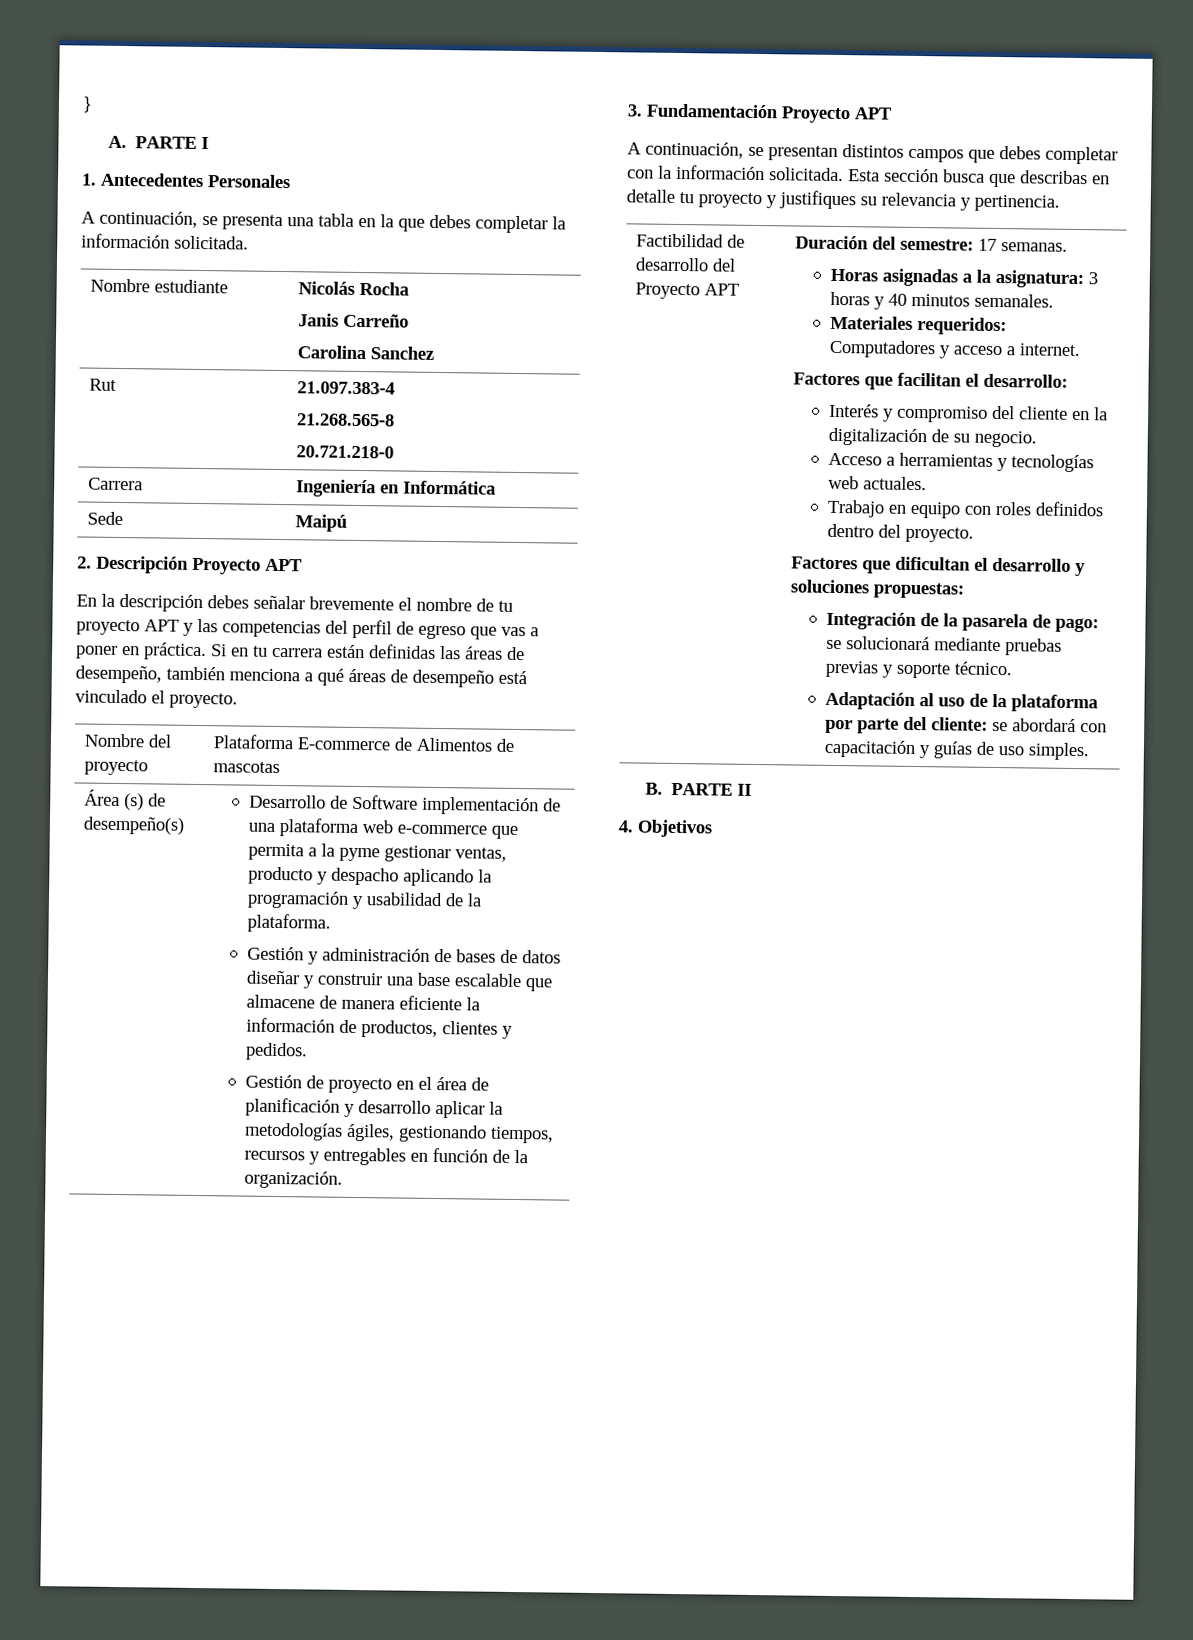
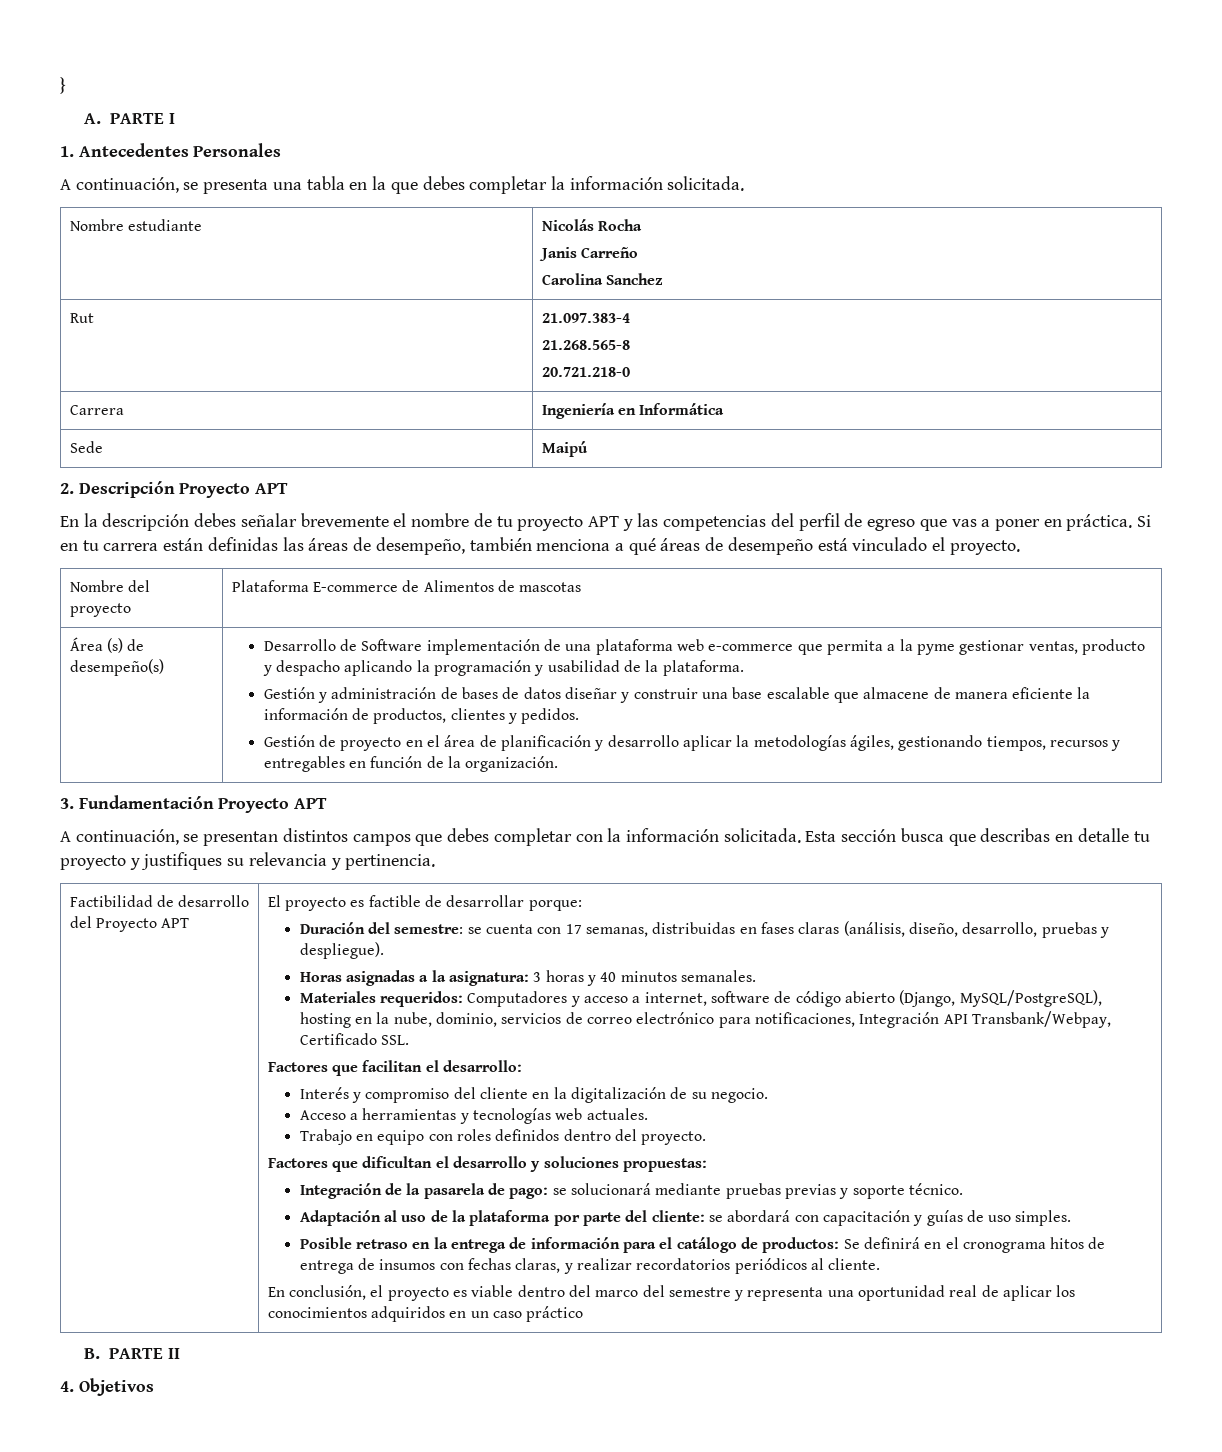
[795,235,1069,252] Duración del semestre: 17 semanas. -> [267,895,582,911] [299,921,1109,938] [299,942,384,959] El proyecto es factible de desarrollar porque: // Duración del semestre: se cuenta con 17 semanas, distribuidas en fases claras (análisis, diseño, desarrollo, pruebas y despliegue).
[1018,343,1081,357] internet. -> [644,990,1102,1007] [299,1011,1111,1028] [299,1033,410,1045] internet, software de código abierto (Django, MySQL/PostgreSQL), hosting en la nube, dominio, servicios de correo electrónico para notificaciones, Integración API Transbank/Webpay, Certificado SSL.
(1090, 751) none -> [299,1237,1106,1253] [299,1258,881,1274] [267,1285,1076,1301] [267,1306,584,1322] // Posible retraso en la entrega de información para el catálogo de productos: Se definirá en el cronograma hitos de entrega de insumos con fechas claras, y realizar recordatorios periódicos al cliente. // En conclusión, el proyecto es viable dentro del marco del semestre y representa una oportunidad real de aplicar los conocimientos adquiridos en un caso práctico

